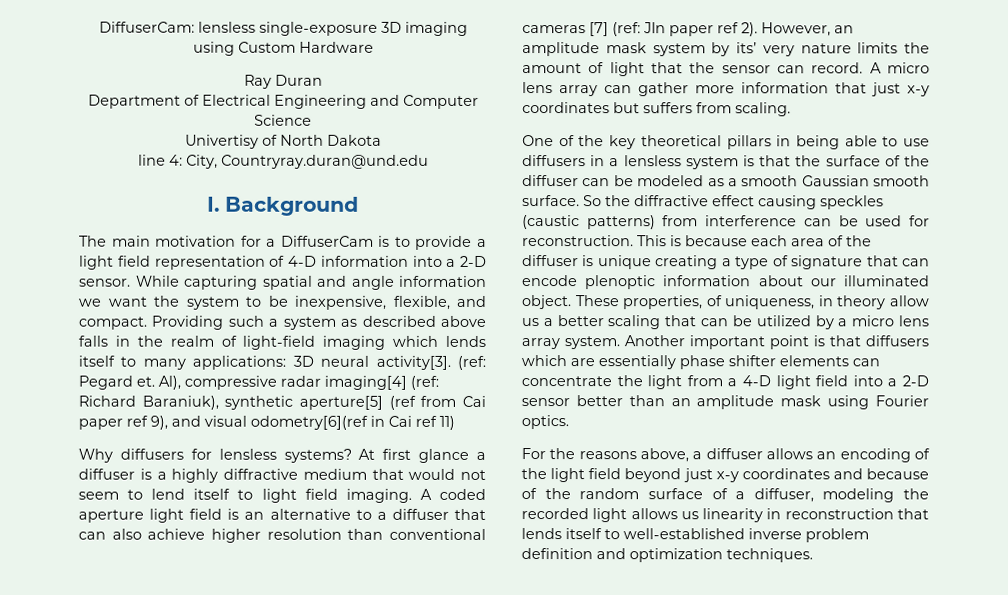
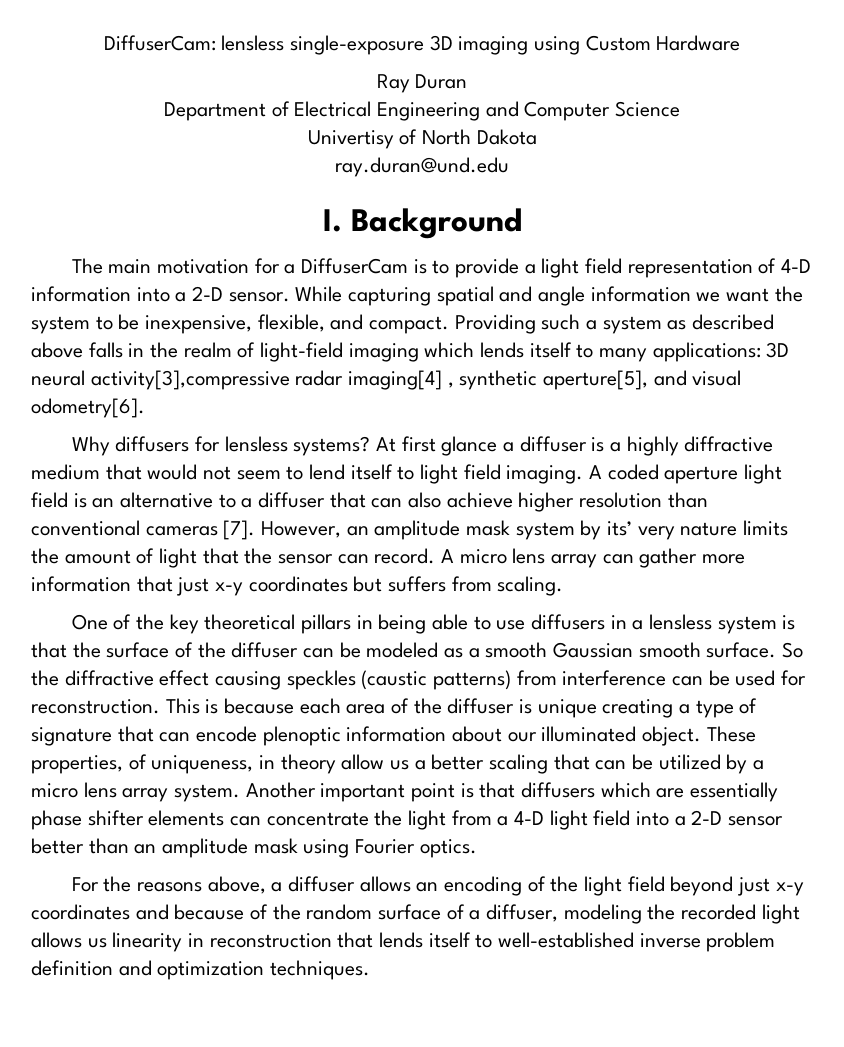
[137,154,429,169] line 4: City, Countryray.duran@und.edu -> [335,157,509,177] ray.duran@und.edu
[375,355,486,370] [78,375,439,390] [78,395,487,410] [78,415,455,430] activity[3]. (ref: Pegard et. Al), compressive radar imaging[4] (ref: Richard Baraniuk), synthetic aperture[5] (ref from Cai paper ref 9), and visual odometry[6](ref in Cai ref 11) -> [90,370,742,390] [31,398,145,418] activity[3],compressive radar imaging[4] , synthetic aperture[5], and visual odometry[6].
[589,22,758,37] [7] (ref: JIn paper ref 2). -> [223,520,256,540] [7].

